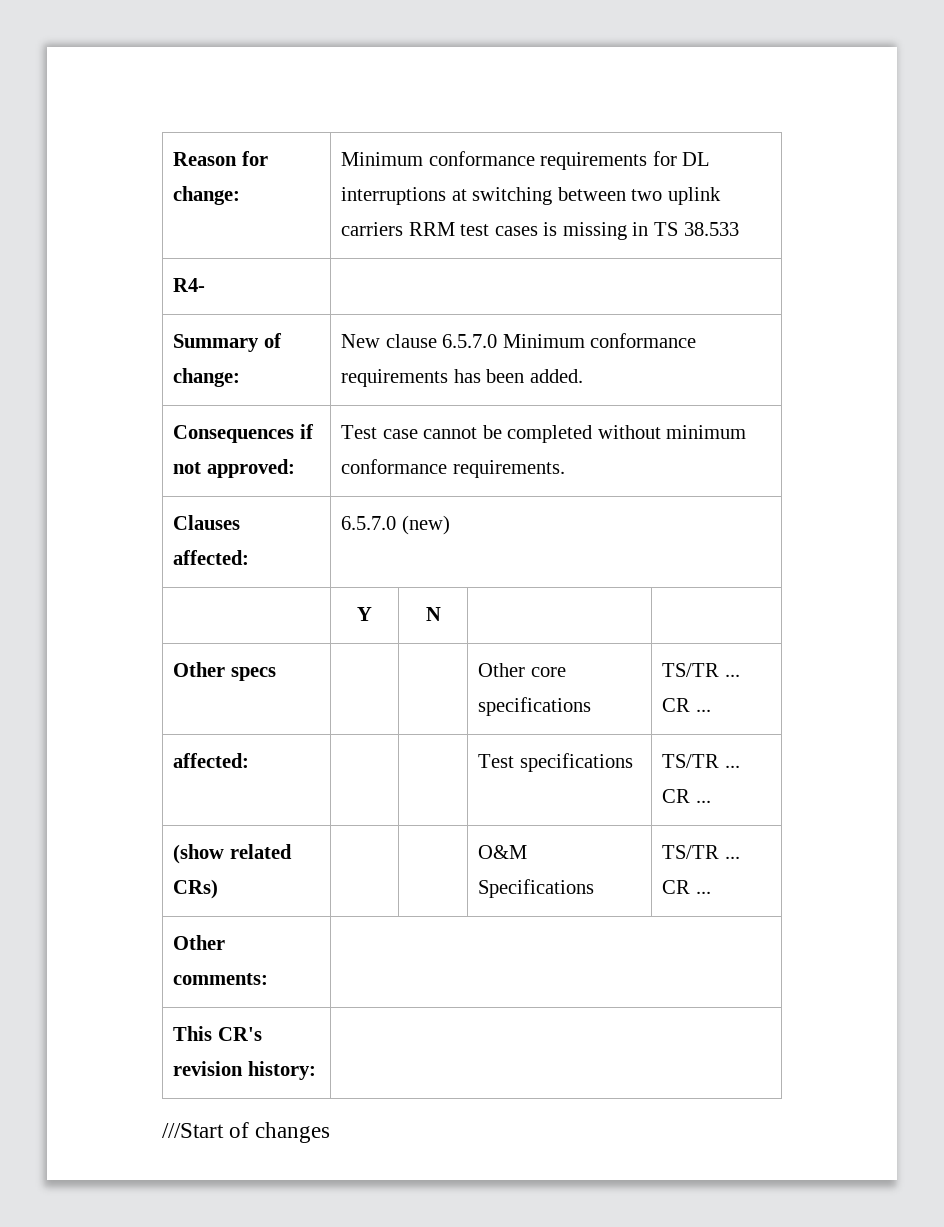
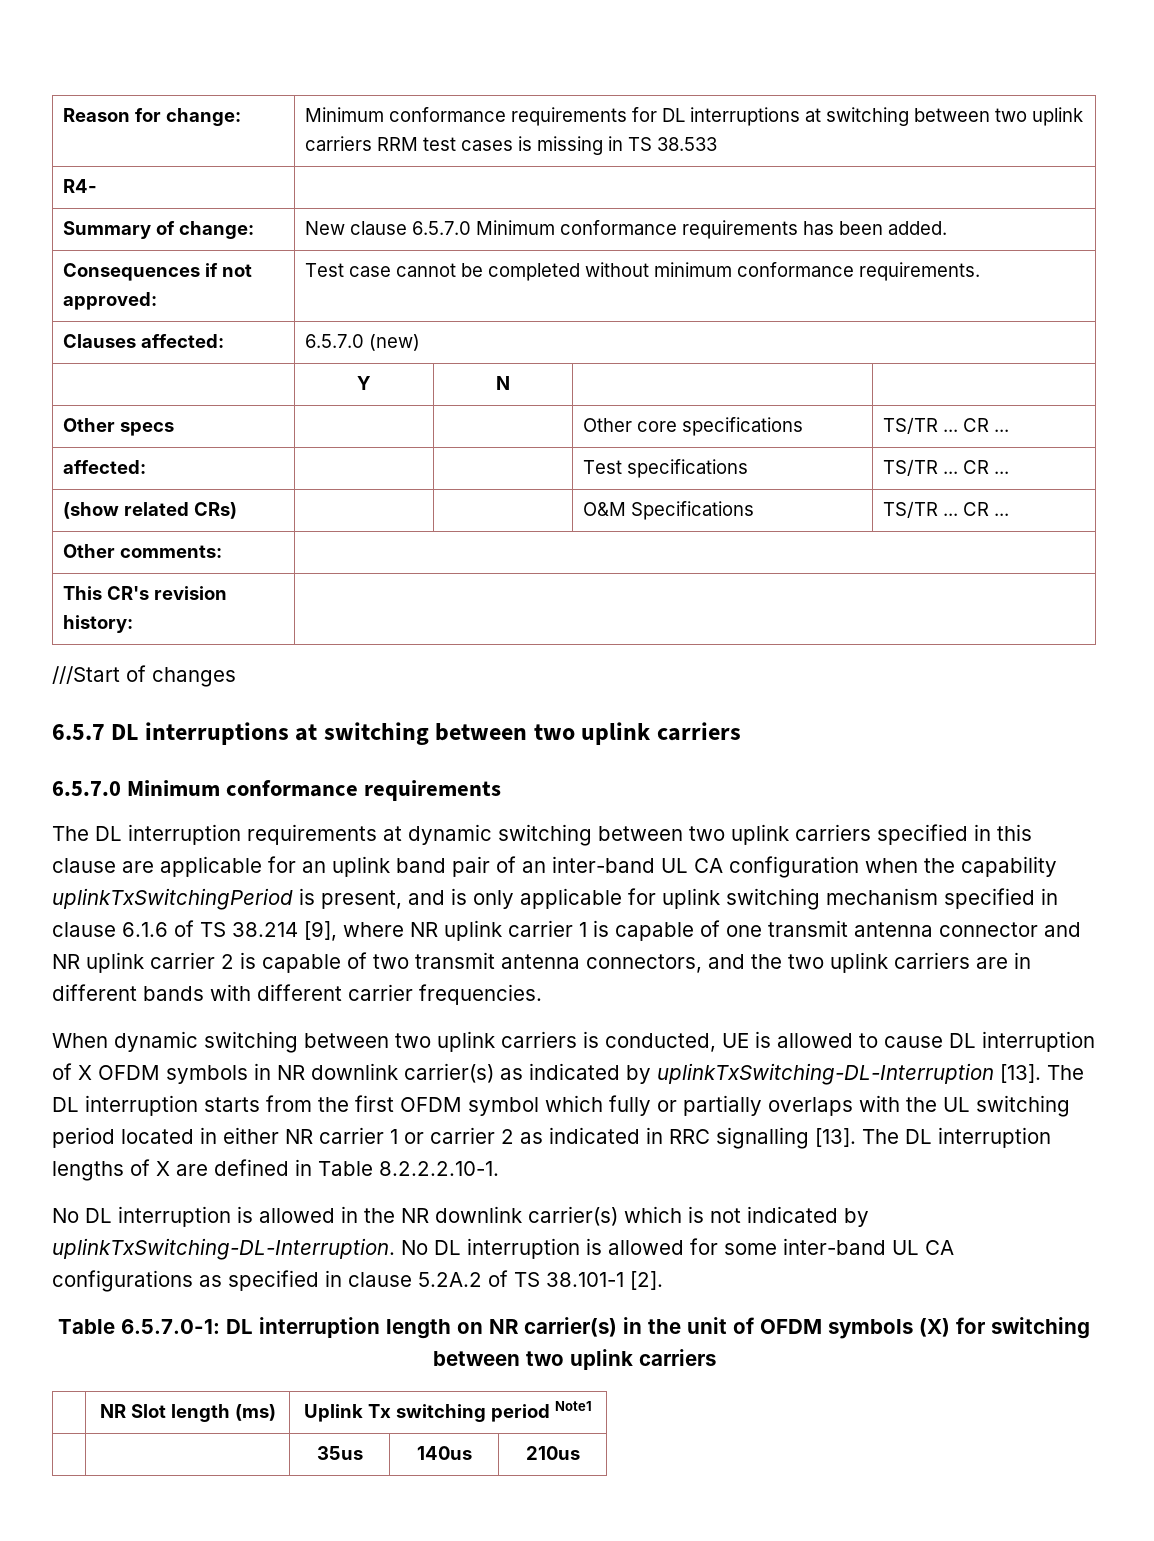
(331, 1132) none -> [52,722,741,745] [52,780,502,801] [52,824,1032,846] [52,856,1057,878] [52,888,1058,910] [52,920,1081,941] [52,952,1031,973] [52,984,542,1005] [52,1031,1095,1053] [52,1063,1084,1085] [52,1095,1070,1117] [52,1127,1051,1149] [52,1159,499,1181] [52,1206,869,1227] [52,1238,954,1260] [52,1270,663,1292] [58,1317,1090,1339] [432,1349,716,1370] [99,1404,276,1422] [304,1401,592,1422] [316,1446,363,1460] [416,1446,472,1460] [525,1446,580,1460] // 6.5.7 DL interruptions at switching between two uplink carriers // 6.5.7.0 Minimum conformance requirements // The DL interruption requirements at dynamic switching between two uplink carriers specified in this clause are applicable for an uplink band pair of an inter-band UL CA configuration when the capability uplinkTxSwitchingPeriod is present, and is only applicable for uplink switching mechanism specified in clause 6.1.6 of TS 38.214 [9], where NR uplink carrier 1 is capable of one transmit antenna connector and NR uplink carrier 2 is capable of two transmit antenna connectors, and the two uplink carriers are in different bands with different carrier frequencies. // When dynamic switching between two uplink carriers is conducted, UE is allowed to cause DL interruption of X OFDM symbols in NR downlink carrier(s) as indicated by uplinkTxSwitching-DL-Interruption [13]. The DL interruption starts from the first OFDM symbol which fully or partially overlaps with the UL switching period located in either NR carrier 1 or carrier 2 as indicated in RRC signalling [13]. The DL interruption lengths of X are defined in Table 8.2.2.2.10-1. // No DL interruption is allowed in the NR downlink carrier(s) which is not indicated by uplinkTxSwitching-DL-Interruption. No DL interruption is allowed for some inter-band UL CA configurations as specified in clause 5.2A.2 of TS 38.101-1 [2]. // Table 6.5.7.0-1: DL interruption length on NR carrier(s) in the unit of OFDM symbols (X) for switching between two uplink carriers // | NR Slot length (ms) | Uplink Tx switching period Note1 // | | 35us | 140us | 210us

